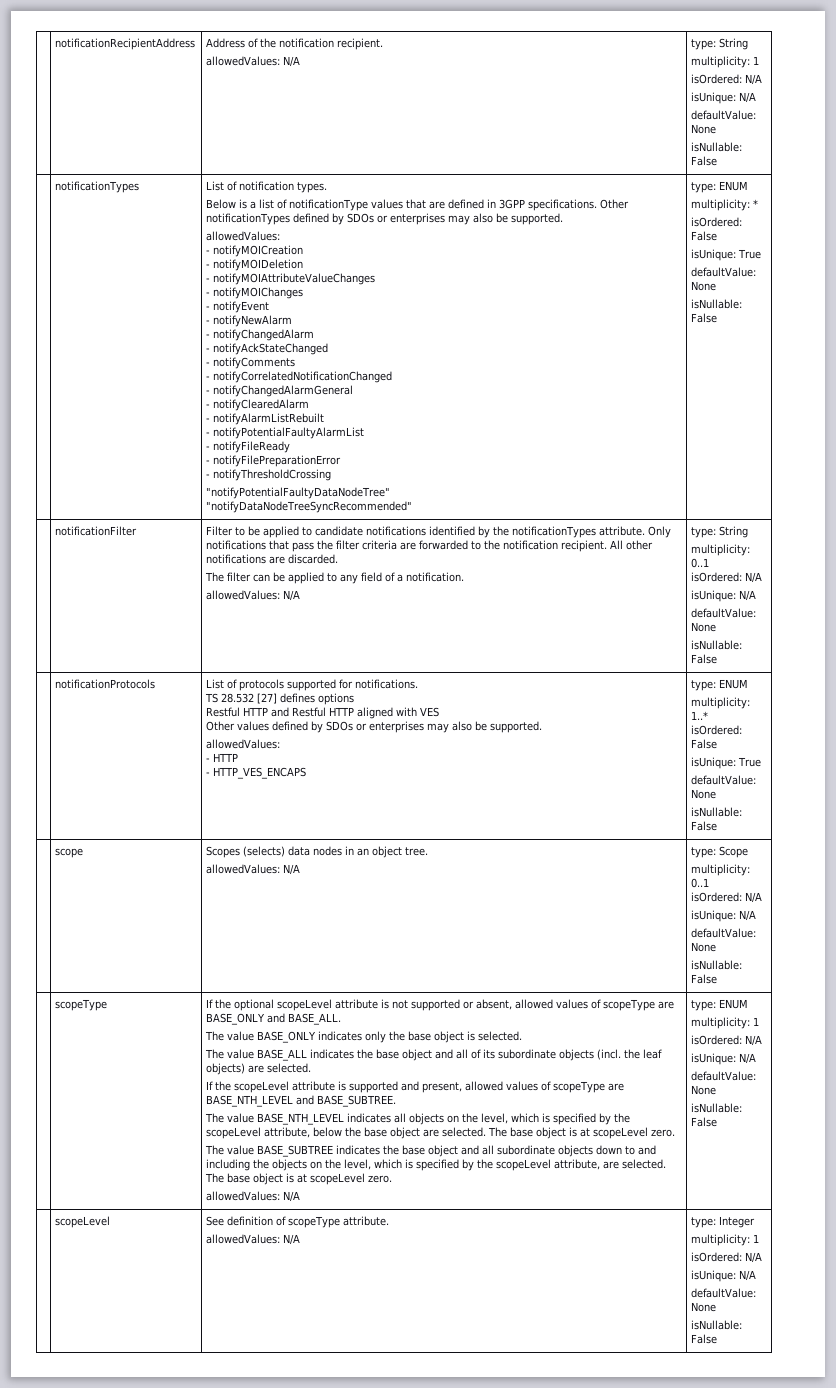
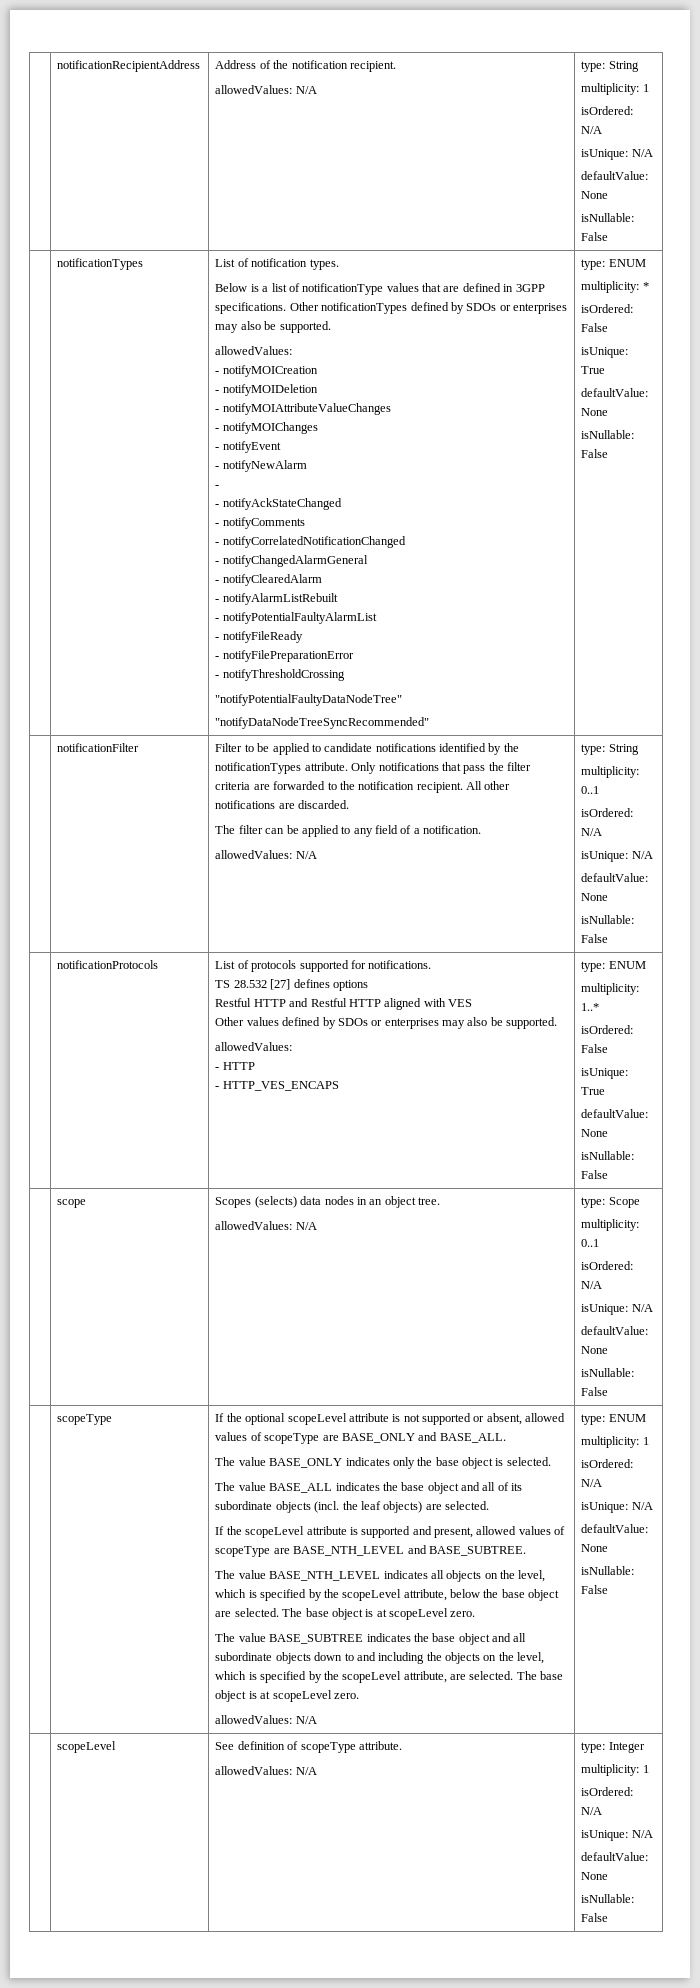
[212,329,314,341] notifyChangedAlarm -> (220, 486) none

